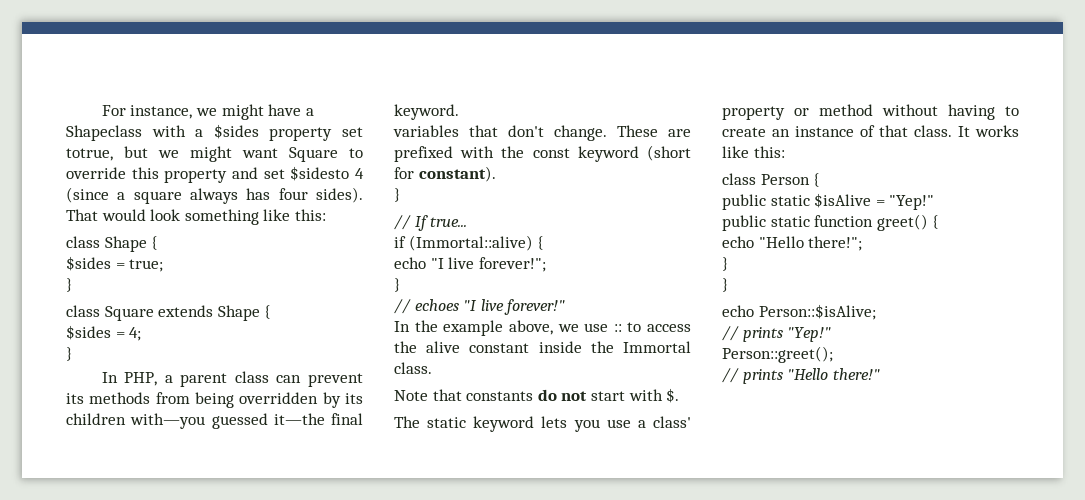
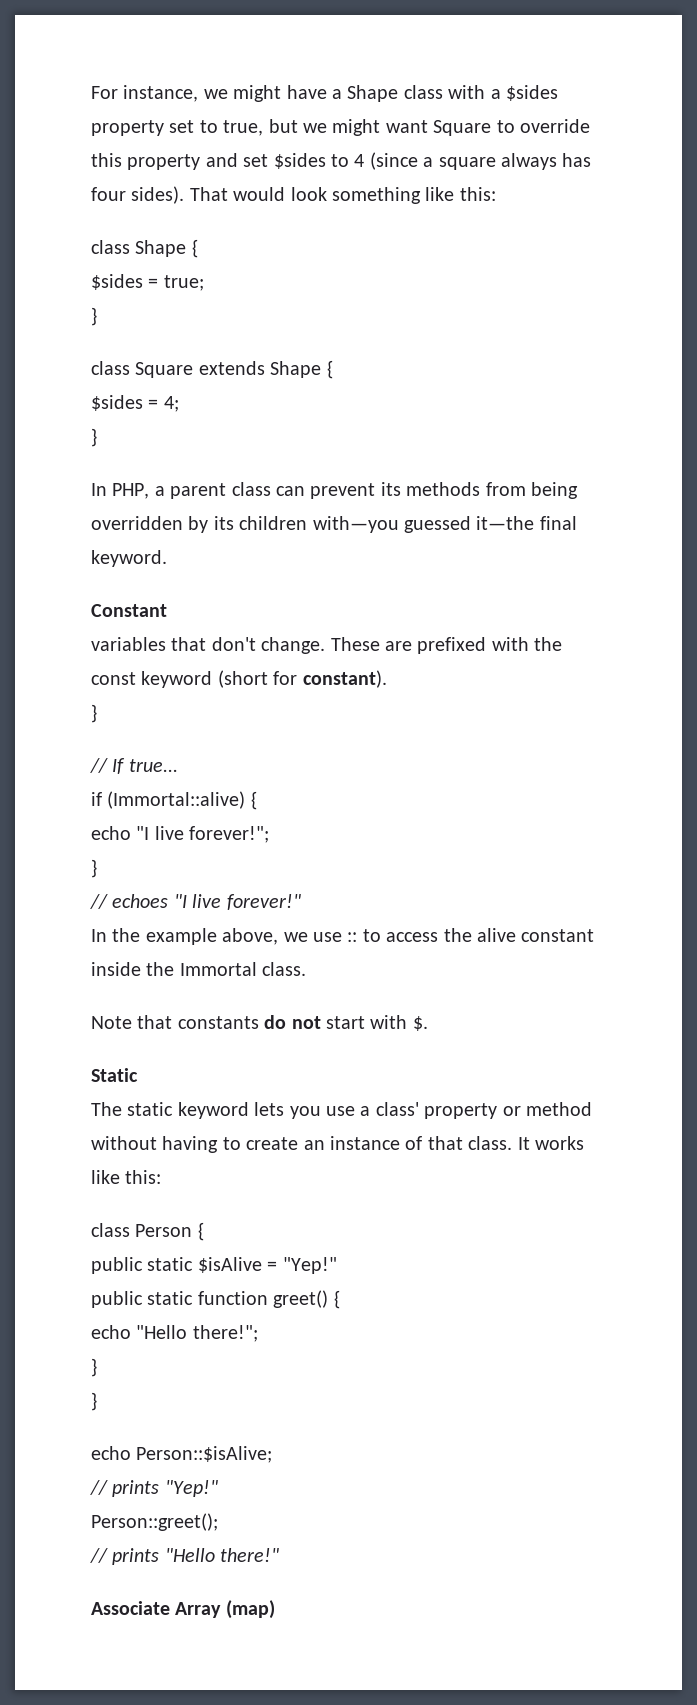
[66,125,142,141] Shapeclass -> [347,85,443,102] Shape class
[66,148,113,161] totrue, -> [199,120,264,136] to true,
[290,166,350,181] $sidesto -> [273,153,349,169] $sides to
(459, 112) none -> [91,604,167,617] // Constant
(680, 395) none -> [91,1068,138,1082] // Static
(880, 374) none -> [91,1600,275,1619] // Associate Array (map)

